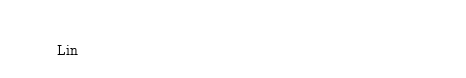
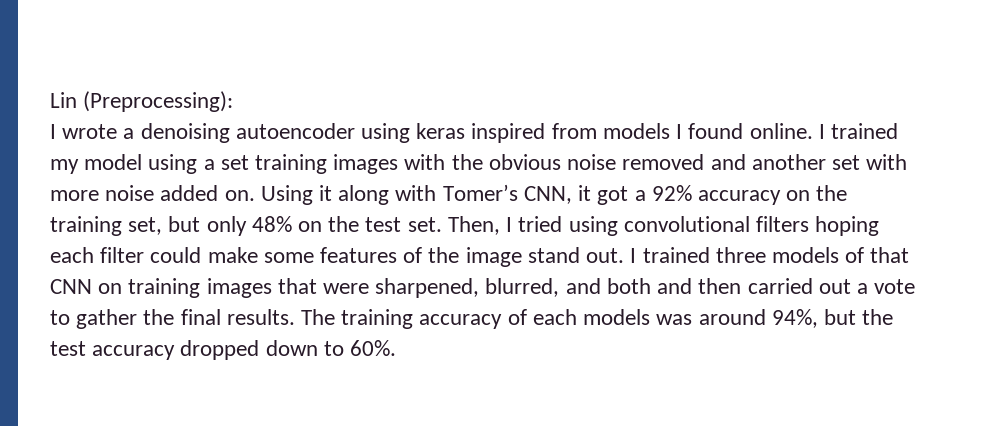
(78, 50) none -> [83,91,234,112] [50,123,898,143] [50,154,908,174] [50,184,848,205] [50,216,880,236] [50,247,910,267] [50,278,916,298] [50,309,894,329] [50,340,397,360] (Preprocessing): // I wrote a denoising autoencoder using keras inspired from models I found online. I trained my model using a set training images with the obvious noise removed and another set with more noise added on. Using it along with Tomer’s CNN, it got a 92% accuracy on the training set, but only 48% on the test set. Then, I tried using convolutional filters hoping each filter could make some features of the image stand out. I trained three models of that CNN on training images that were sharpened, blurred, and both and then carried out a vote to gather the final results. The training accuracy of each models was around 94%, but the test accuracy dropped down to 60%.

